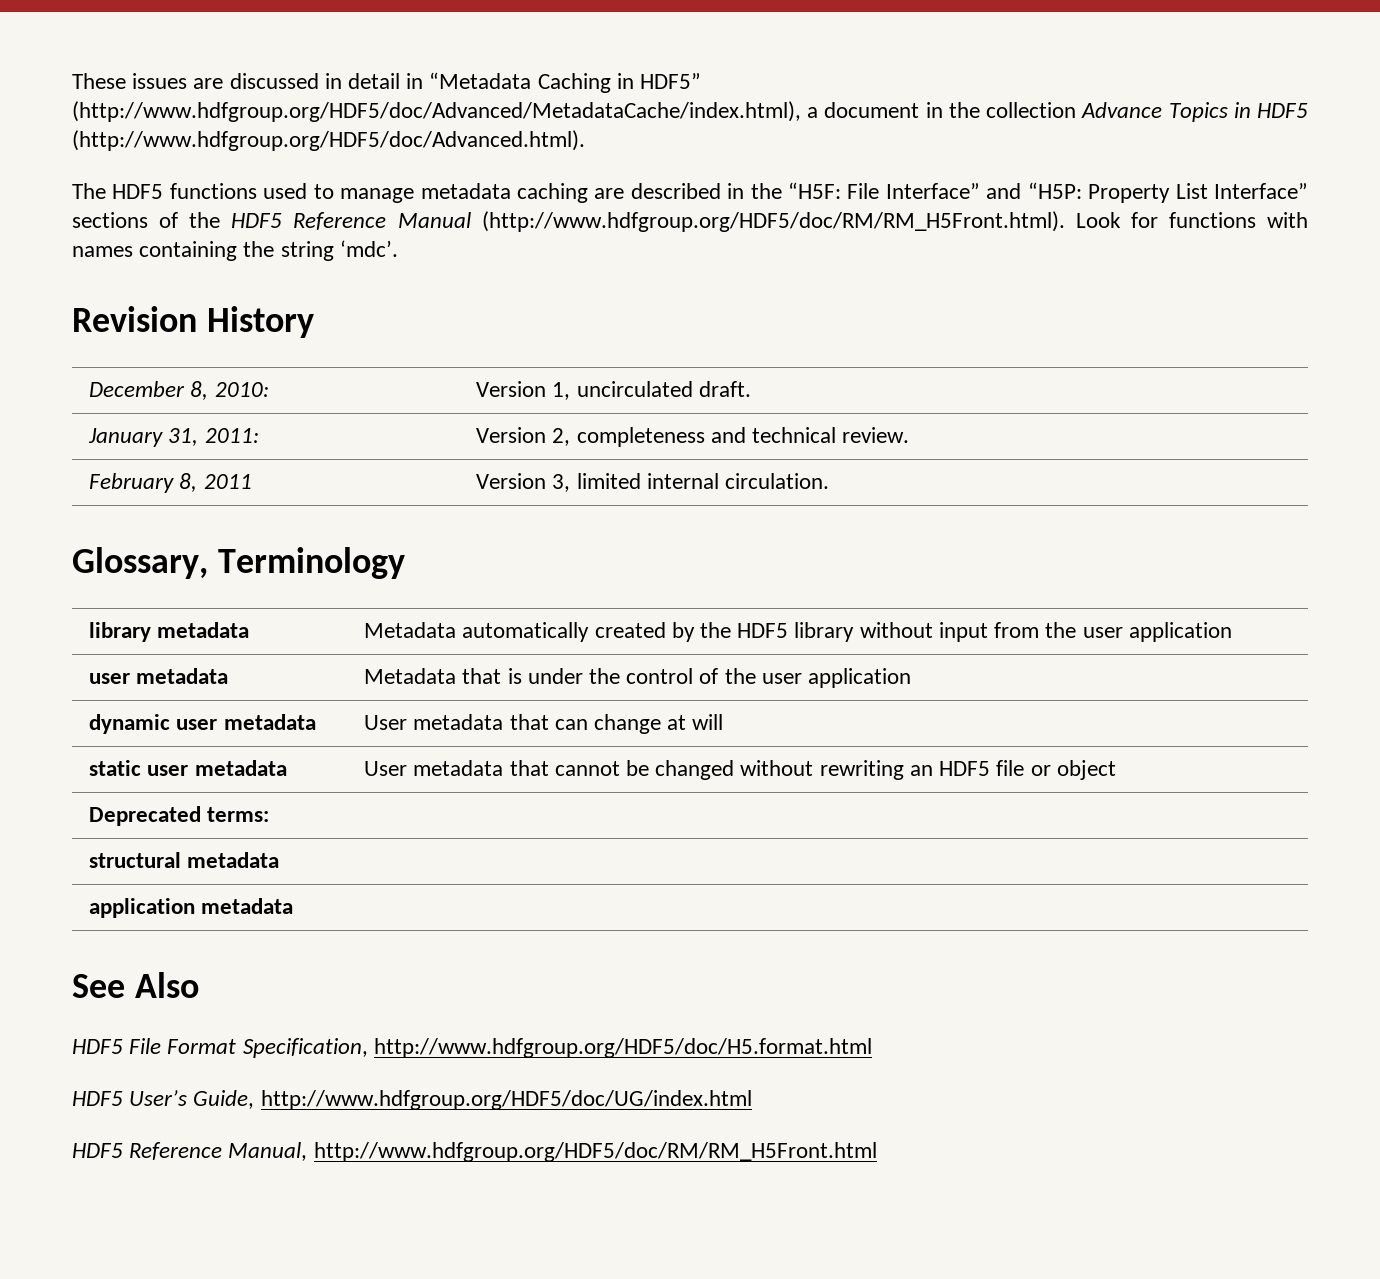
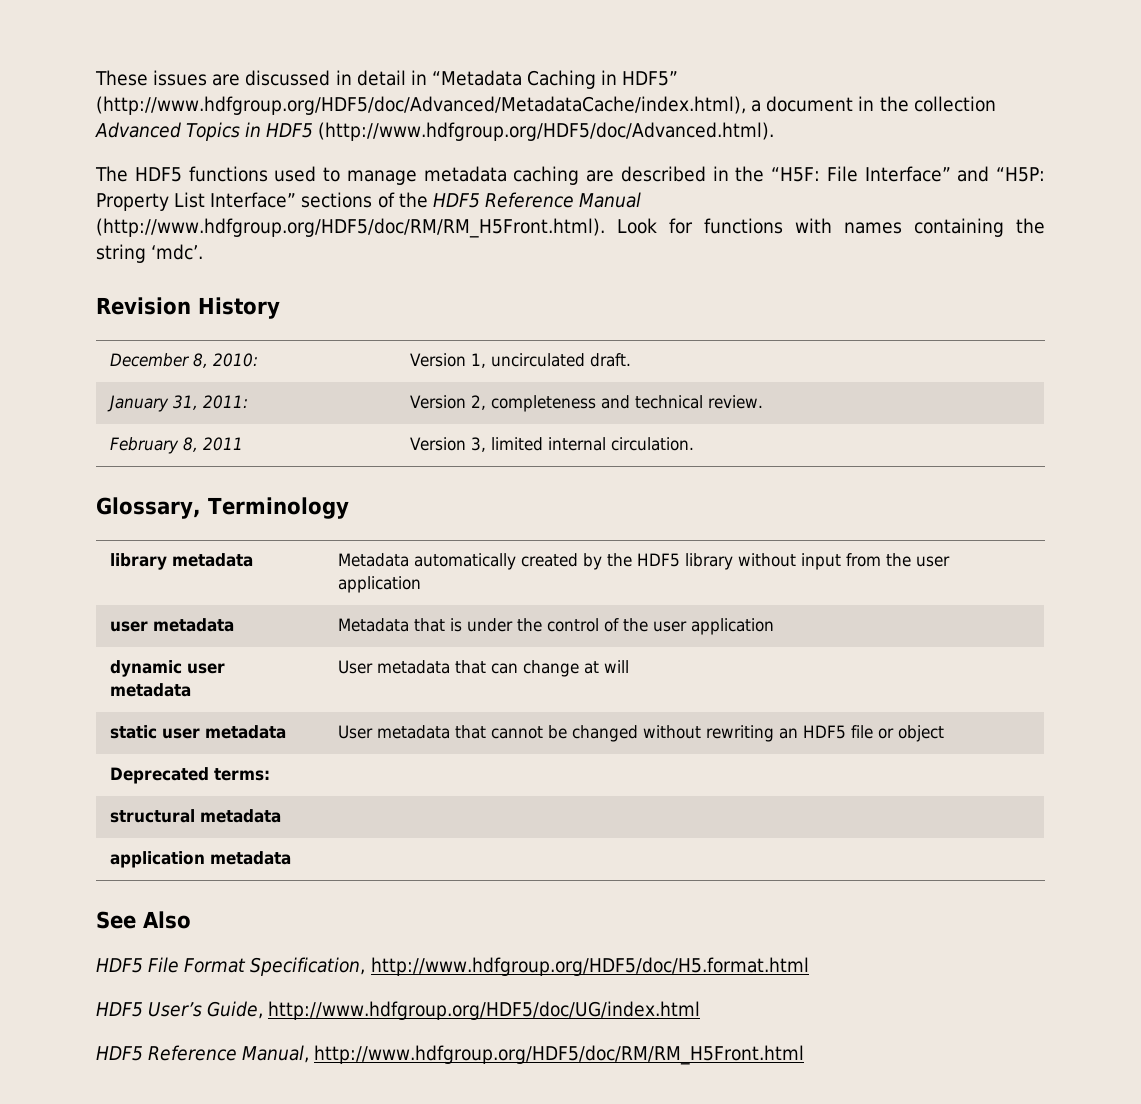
[1081,102,1163,118] Advance -> [95,122,181,138] Advanced

